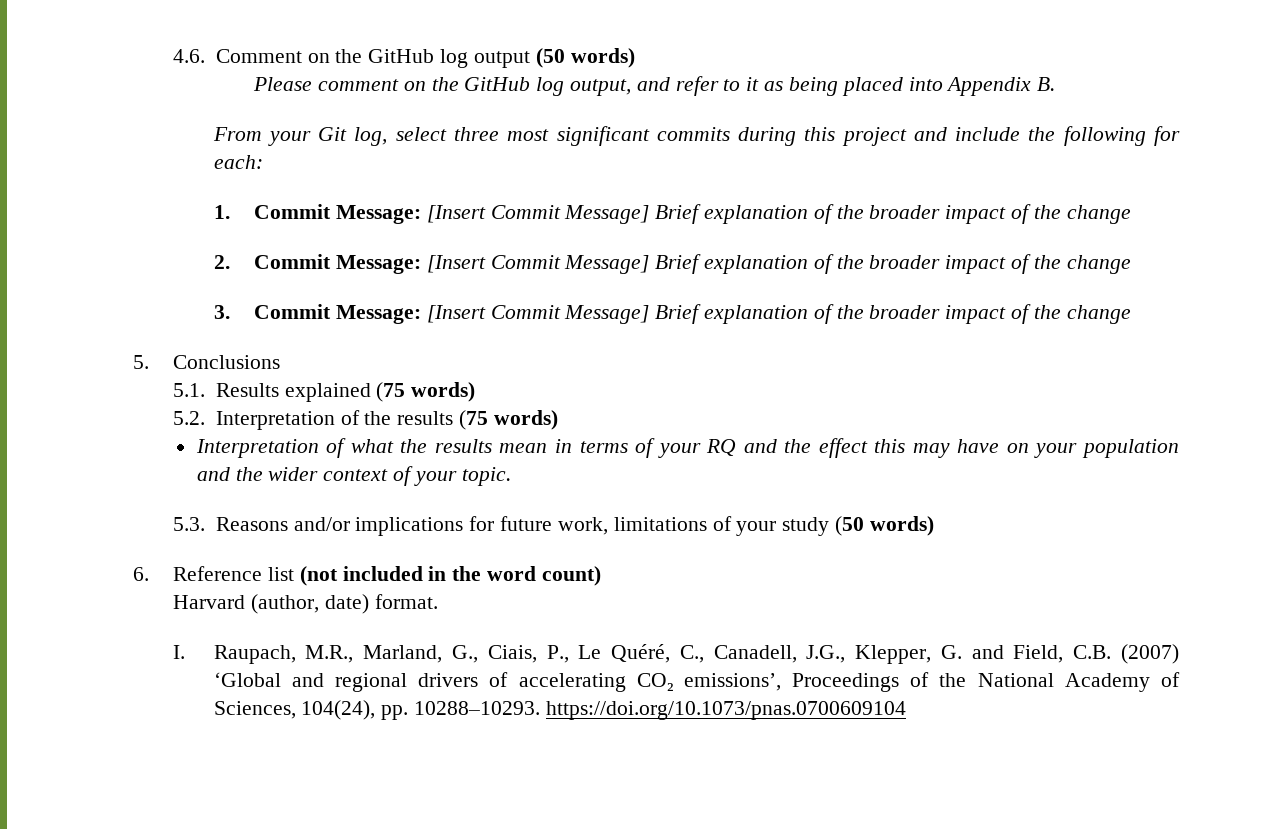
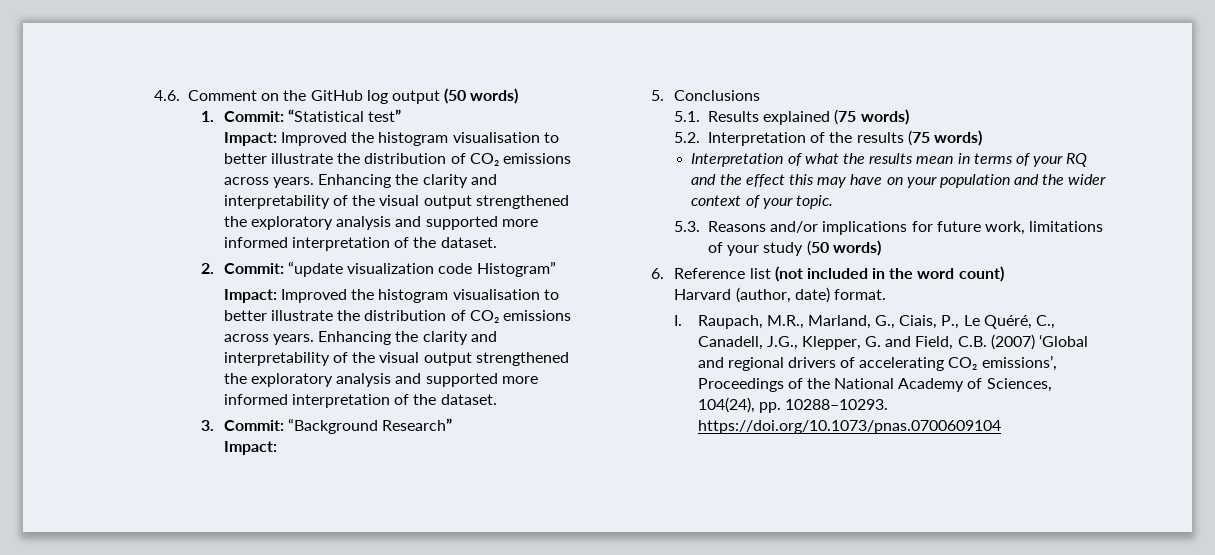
[253,76,1056,96] [212,126,1181,146] [213,155,263,169] [213,204,1131,224] [213,254,1131,274] [213,304,1131,324] Please comment on the GitHub log output, and refer to it as being placed into Appendix B. // From your Git log, select three most significant commits during this project and include the following for each: // 1. Commit Message: [Insert Commit Message] Brief explanation of the broader impact of the change // 2. Commit Message: [Insert Commit Message] Brief explanation of the broader impact of the change // 3. Commit Message: [Insert Commit Message] Brief explanation of the broader impact of the change -> [200,109,402,122] [223,132,559,146] [223,153,572,166] [223,174,497,188] [223,195,569,209] [223,216,538,230] [223,237,497,251] [200,261,556,277] [223,289,559,303] [223,310,572,323] [223,331,497,345] [223,352,569,366] [223,373,538,387] [223,394,497,408] [200,418,453,434] [223,441,277,455] 1. Commit: “Statistical test” // Impact: Improved the histogram visualisation to better illustrate the distribution of CO₂ emissions across years. Enhancing the clarity and interpretability of the visual output strengthened the exploratory analysis and supported more informed interpretation of the dataset. // 2. Commit: “update visualization code Histogram” // Impact: Improved the histogram visualisation to better illustrate the distribution of CO₂ emissions across years. Enhancing the clarity and interpretability of the visual output strengthened the exploratory analysis and supported more informed interpretation of the dataset. // 3. Commit: “Background Research” // Impact:

